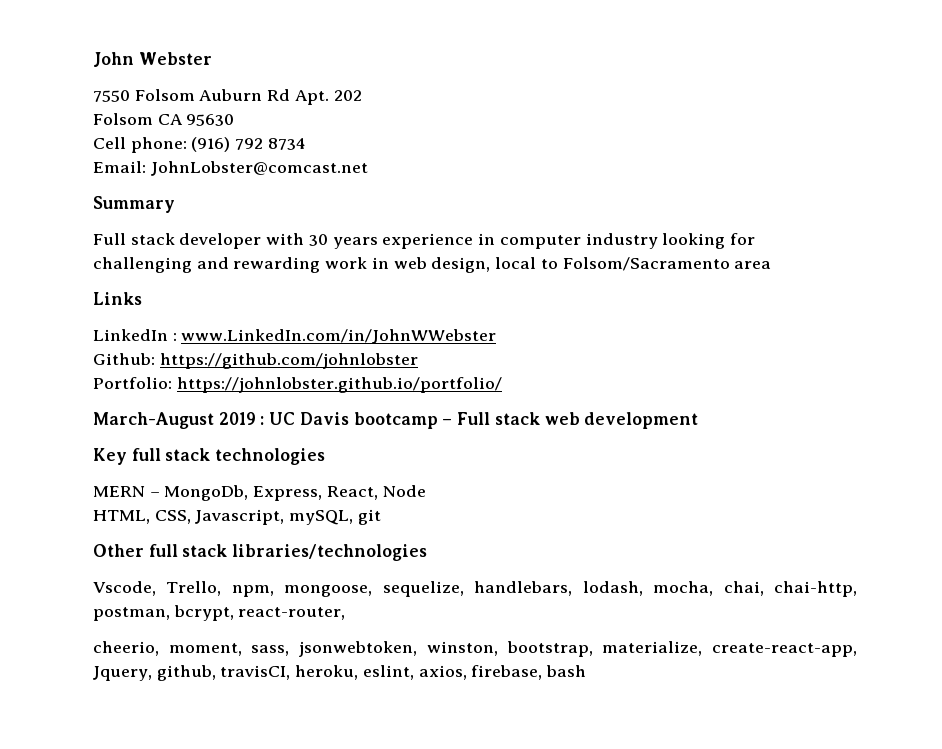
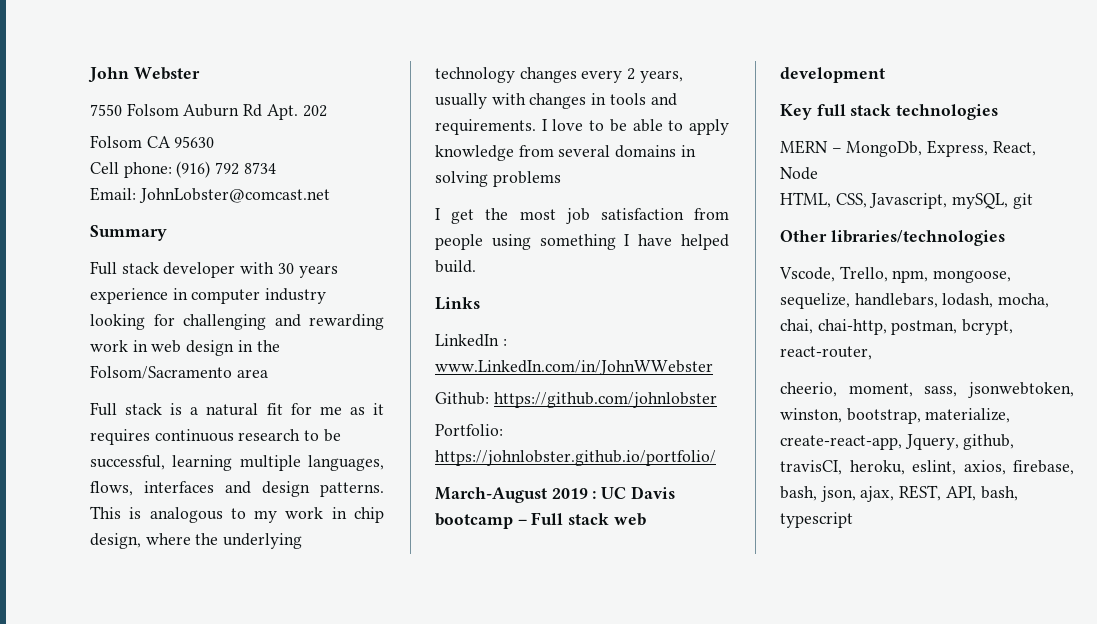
[431,257,558,273] design, local to -> [186,340,280,356] design in the
(772, 265) none -> [90,402,384,416] [90,429,341,445] [90,455,384,471] [90,481,384,497] [90,506,384,523] [90,533,303,549] [435,67,683,83] [435,93,677,109] [435,119,729,135] [435,145,696,161] [435,171,561,187] [435,208,729,224] [435,234,729,250] [435,260,476,273] // Full stack is a natural fit for me as it requires continuous research to be successful, learning multiple languages, flows, interfaces and design patterns. This is analogous to my work in chip design, where the underlying technology changes every 2 years, usually with changes in tools and requirements. I love to be able to apply knowledge from several domains in solving problems // I get the most job satisfaction from people using something I have helped build.
[148,544,228,557] full stack -> (827, 236) none
[546,665,587,677] bash -> [780,485,1018,502] [780,512,853,528] bash, json, ajax, REST, API, bash, typescript

